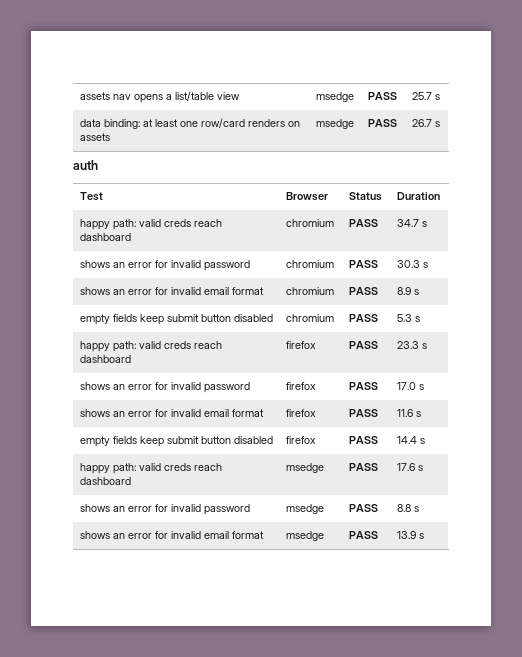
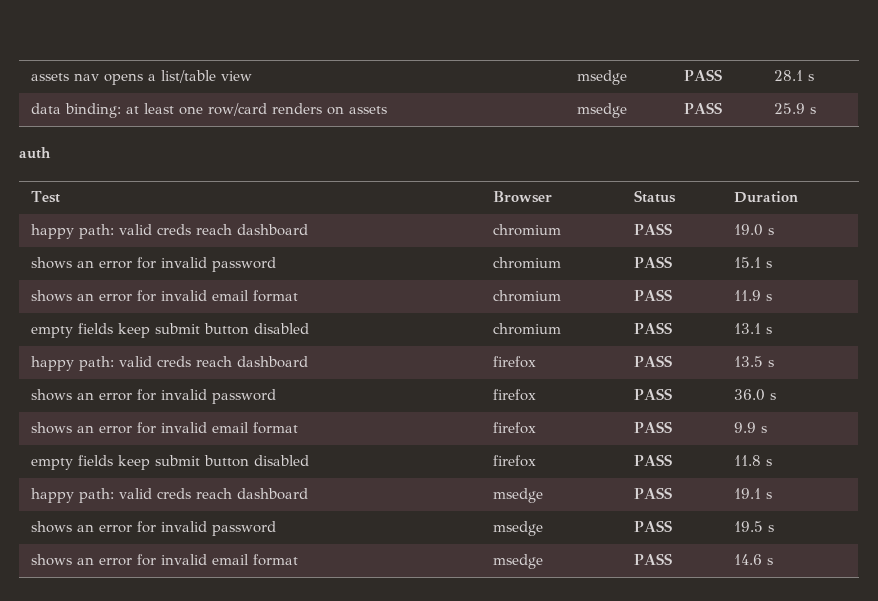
[411,92,432,100] 25.7 -> [773,70,803,81] 28.1
[411,119,432,127] 26.7 -> [773,103,805,114] 25.9
[396,219,419,227] 34.7 -> [733,224,763,236] 19.0
[396,260,420,268] 30.3 -> [733,257,761,268] 15.1
[396,287,411,295] 8.9 -> [733,290,761,301] 11.9
[396,314,412,322] 5.3 -> [733,323,761,334] 13.1
[396,341,419,349] 23.3 -> [733,356,763,367] 13.5
[396,382,416,390] 17.0 -> [733,389,765,401] 36.0
[396,409,413,417] 11.6 -> [733,422,756,433] 9.9
[396,436,417,444] 14.4 -> [733,455,761,466] 11.8
[396,463,415,471] 17.6 -> [733,488,761,499] 19.1
[396,504,411,512] 8.8 -> [733,521,763,532] 19.5
[396,531,416,539] 13.9 -> [733,554,762,565] 14.6

